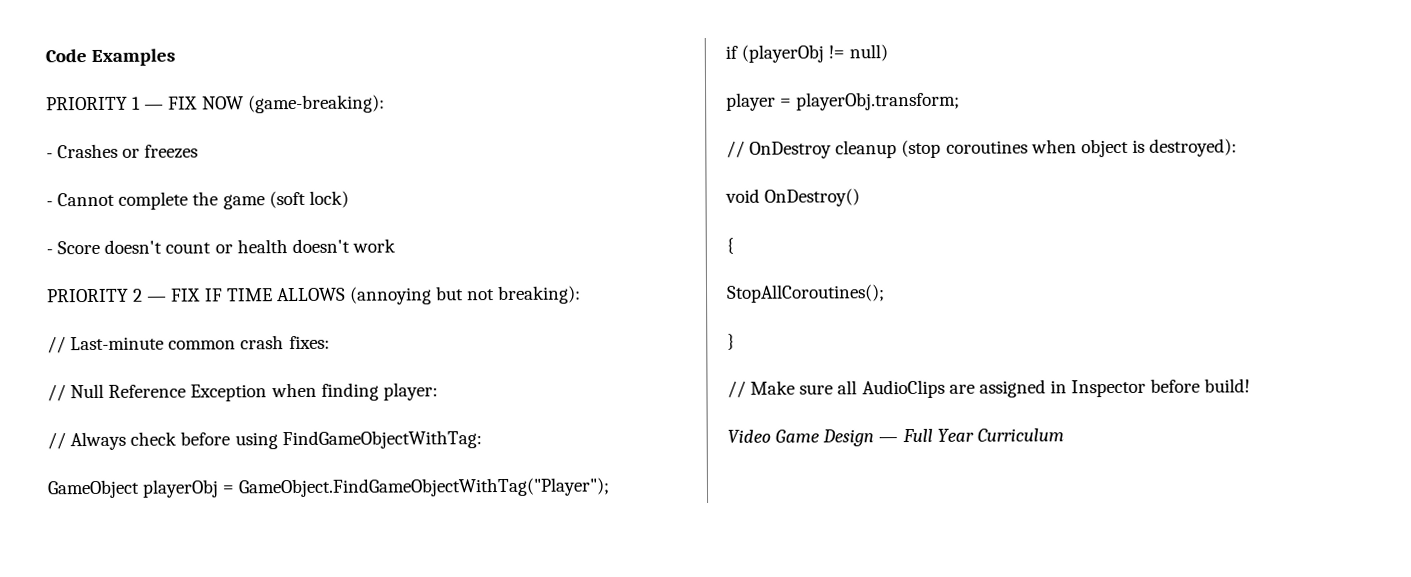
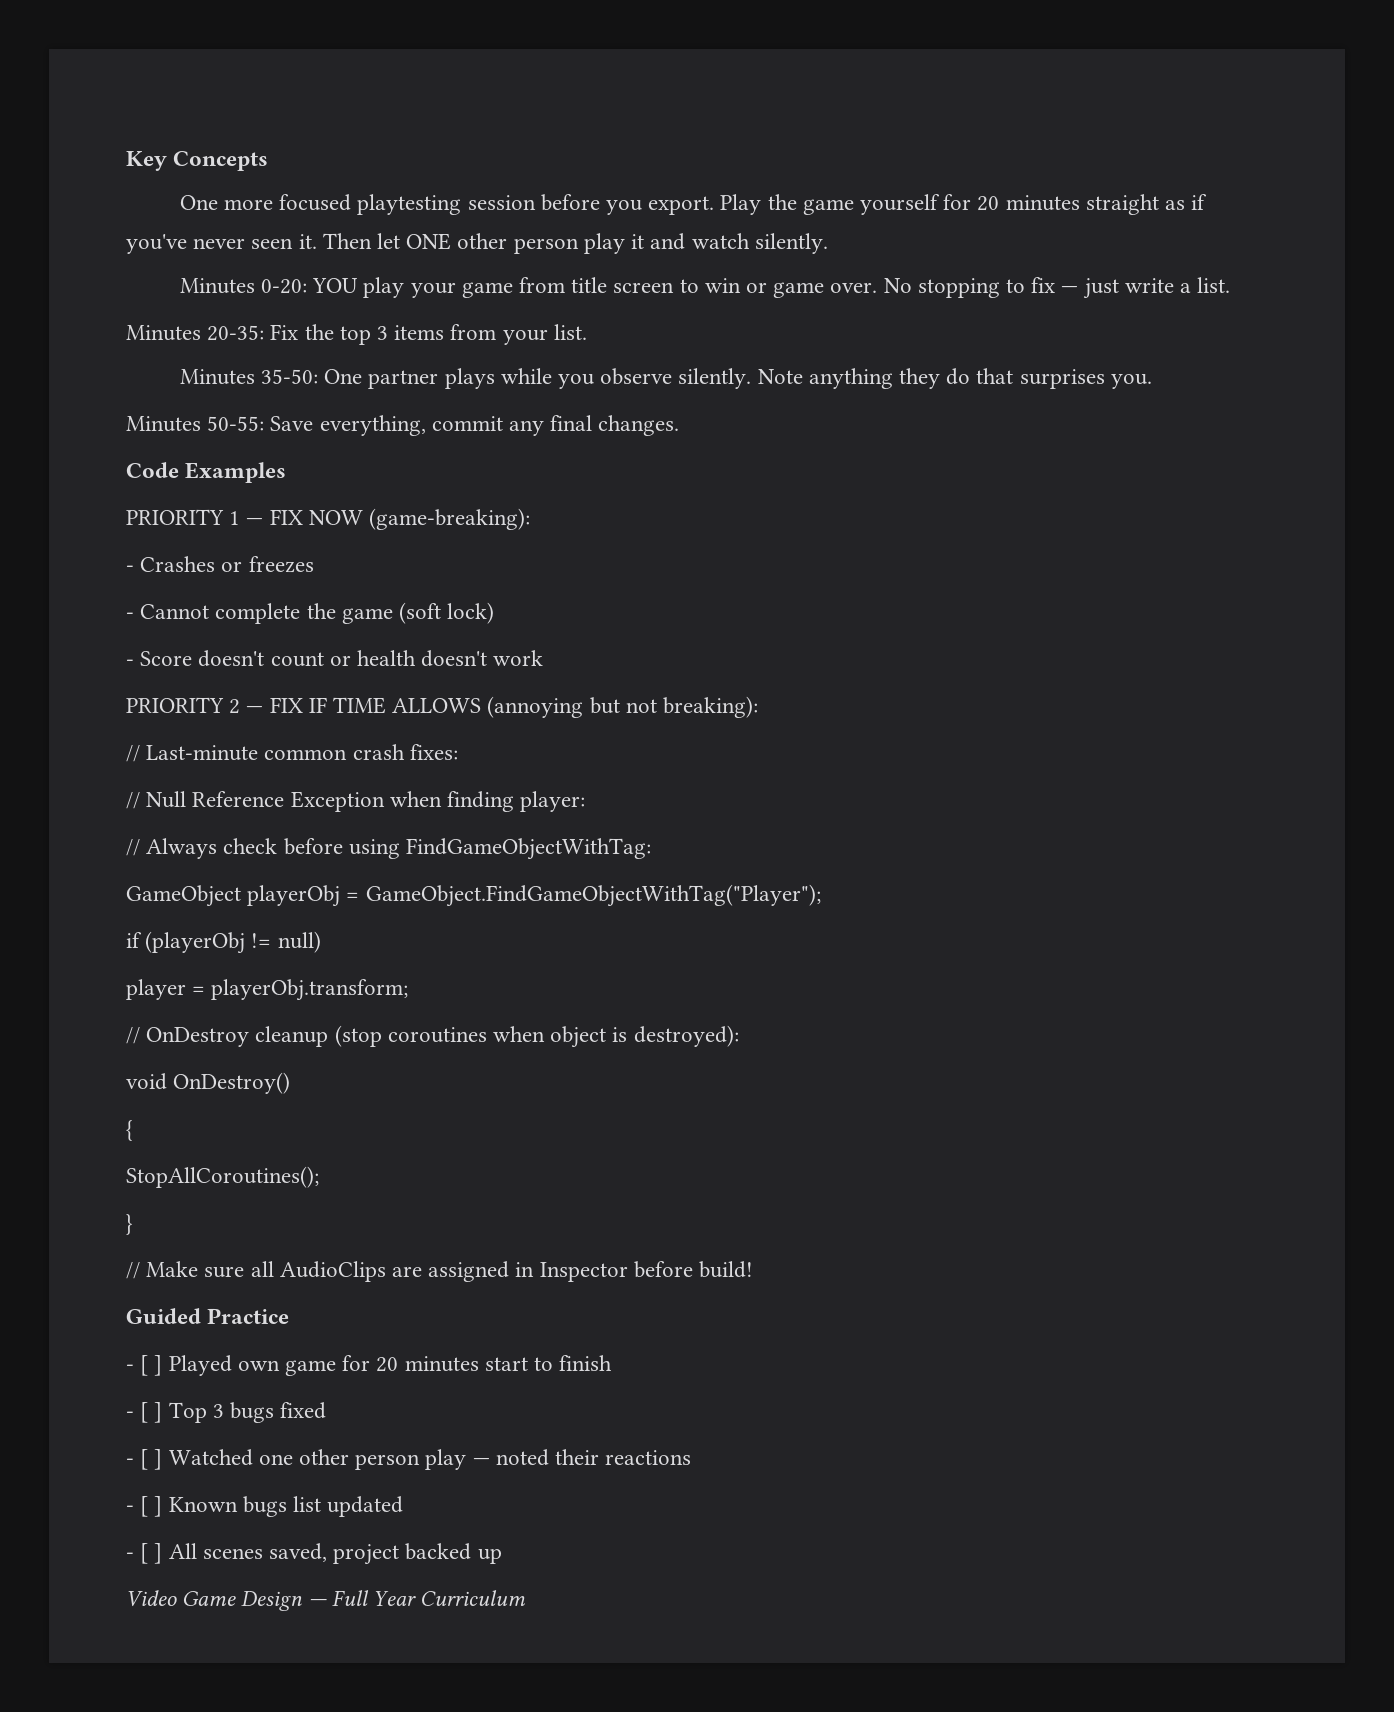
(45, 56) none -> [126,151,269,171] [179,194,1208,215] [126,233,828,254] [179,277,1231,299] [126,324,587,345] [179,368,1152,389] [126,415,680,436] Key Concepts // One more focused playtesting session before you export. Play the game yourself for 20 minutes straight as if you've never seen it. Then let ONE other person play it and watch silently. // Minutes 0-20: YOU play your game from title screen to win or game over. No stopping to fix — just write a list. // Minutes 20-35: Fix the top 3 items from your list. // Minutes 35-50: One partner plays while you observe silently. Note anything they do that surprises you. // Minutes 50-55: Save everything, commit any final changes. //
(1251, 385) none -> [126,1308,290,1324] [126,1355,613,1376] [126,1402,327,1423] [126,1449,692,1470] [126,1496,404,1517] [126,1543,502,1565] // Guided Practice // - [ ] Played own game for 20 minutes start to finish // - [ ] Top 3 bugs fixed // - [ ] Watched one other person play — noted their reactions // - [ ] Known bugs list updated // - [ ] All scenes saved, project backed up

